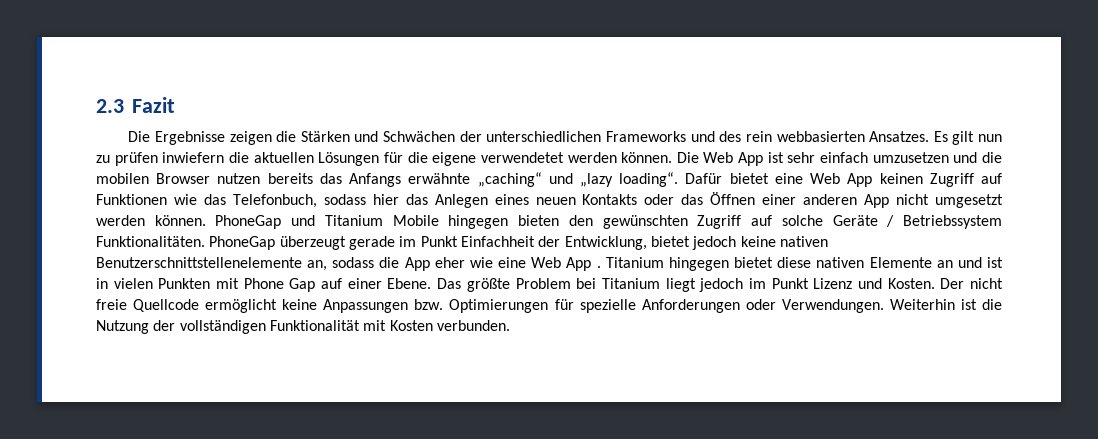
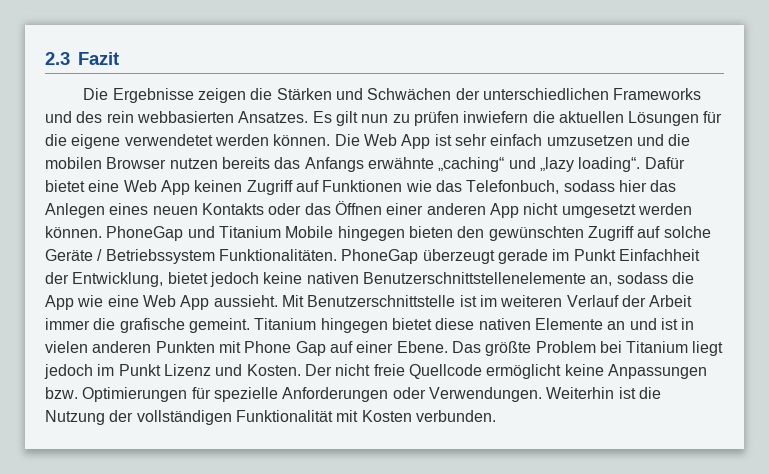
[434,257,465,268] eher -> (74, 302) none
[596,266,601,268] . -> [213,295,693,307] [45,318,250,333] aussieht. Mit Benutzerschnittstelle ist im weiteren Verlauf der Arbeit immer die grafische gemeint.
(153, 283) none -> [92,341,152,353] anderen

